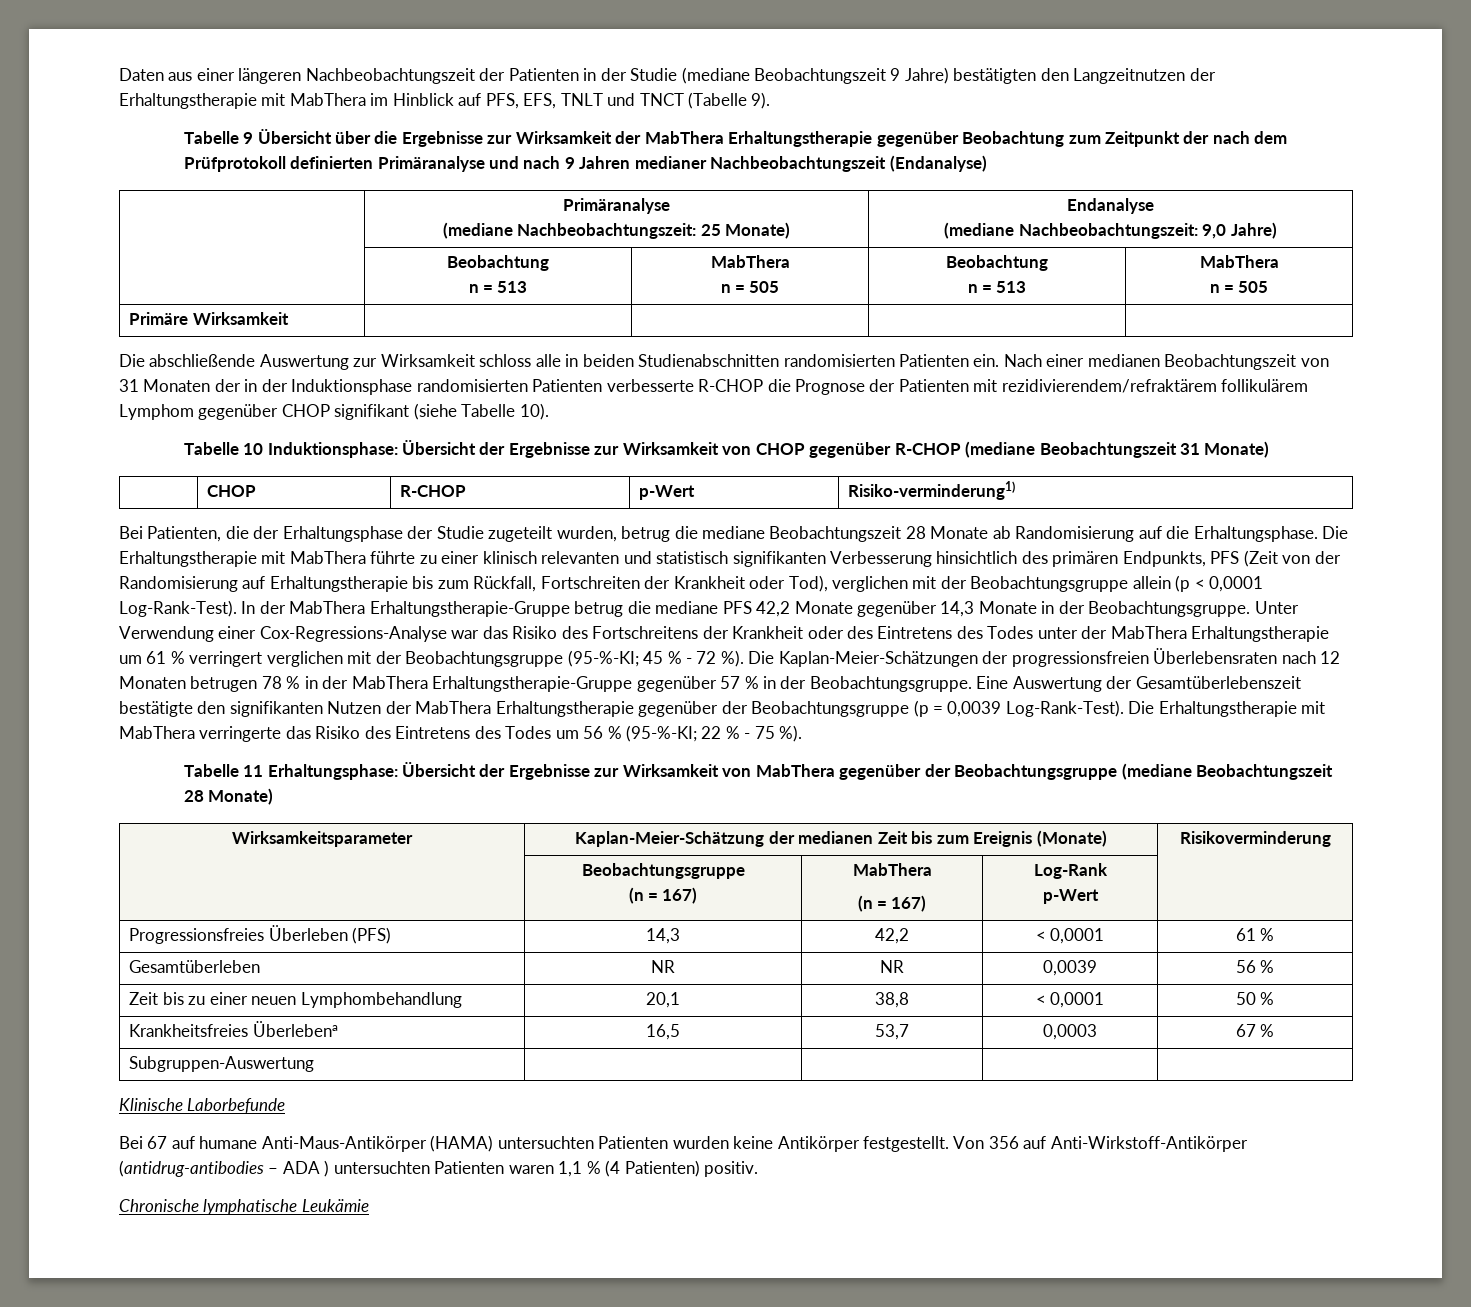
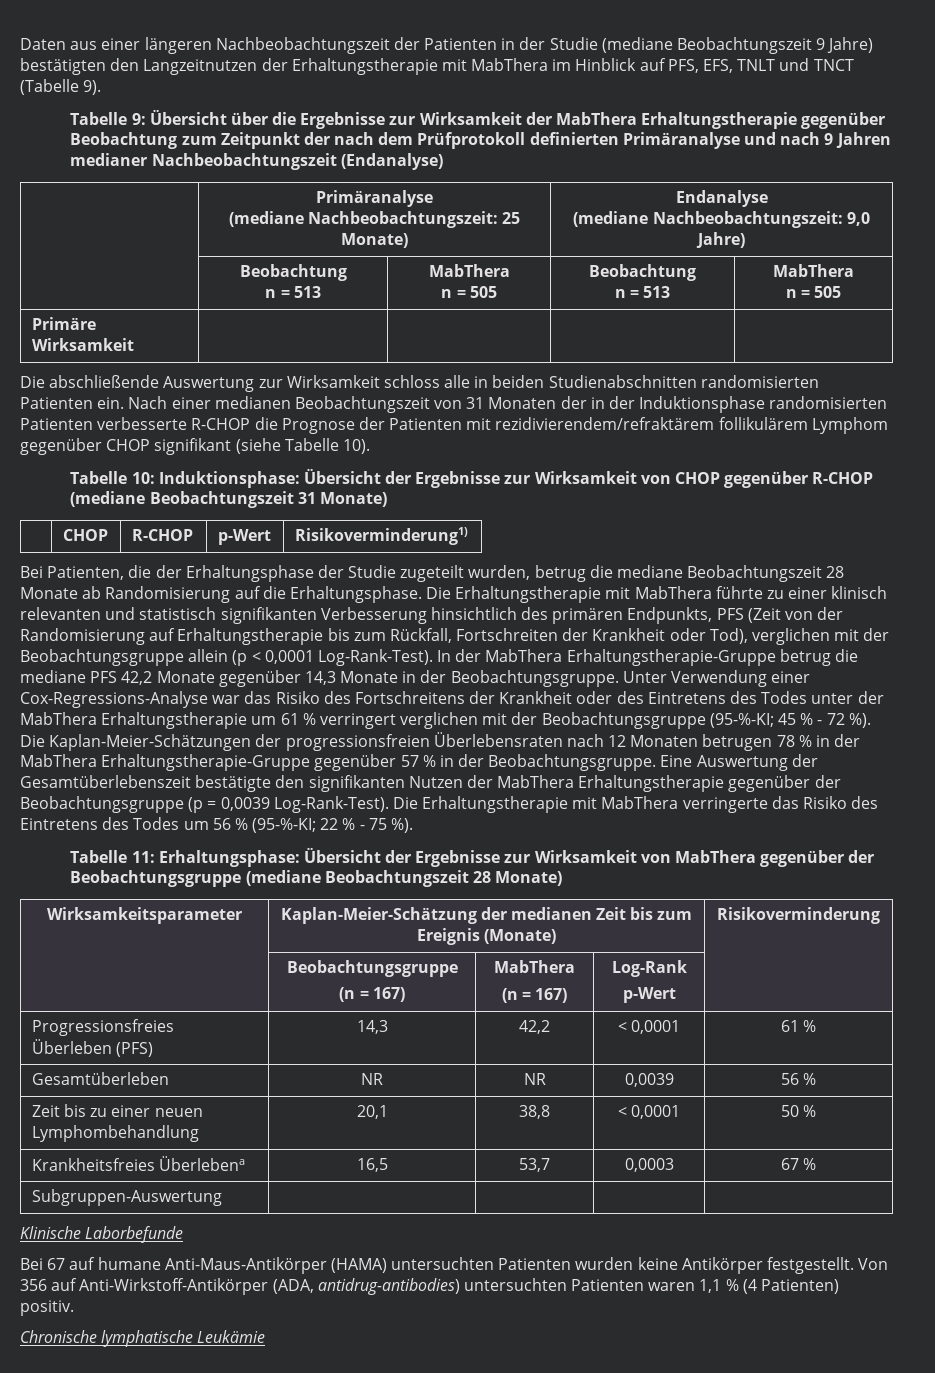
[243,132,254,144] 9 -> [131,113,146,125] 9:
[243,443,264,455] 10 -> [131,472,155,484] 10:
[848,481,1016,500] Risiko-verminderung1) -> [294,527,468,545] Risikoverminderung1)
[243,765,264,777] 11 -> [131,851,155,863] 11:
[119,1160,330,1177] (antidrug-antibodies – ADA ) -> [272,1278,460,1295] (ADA, antidrug-antibodies)

